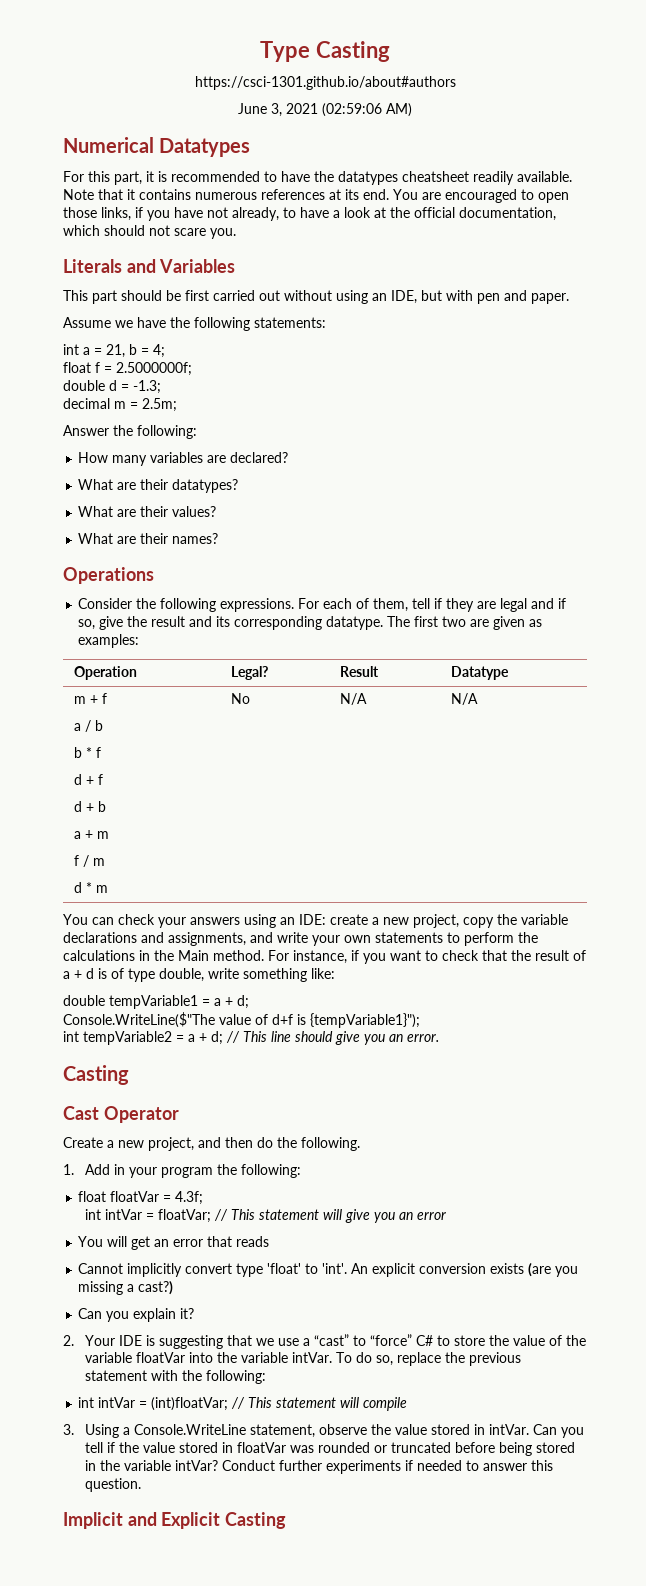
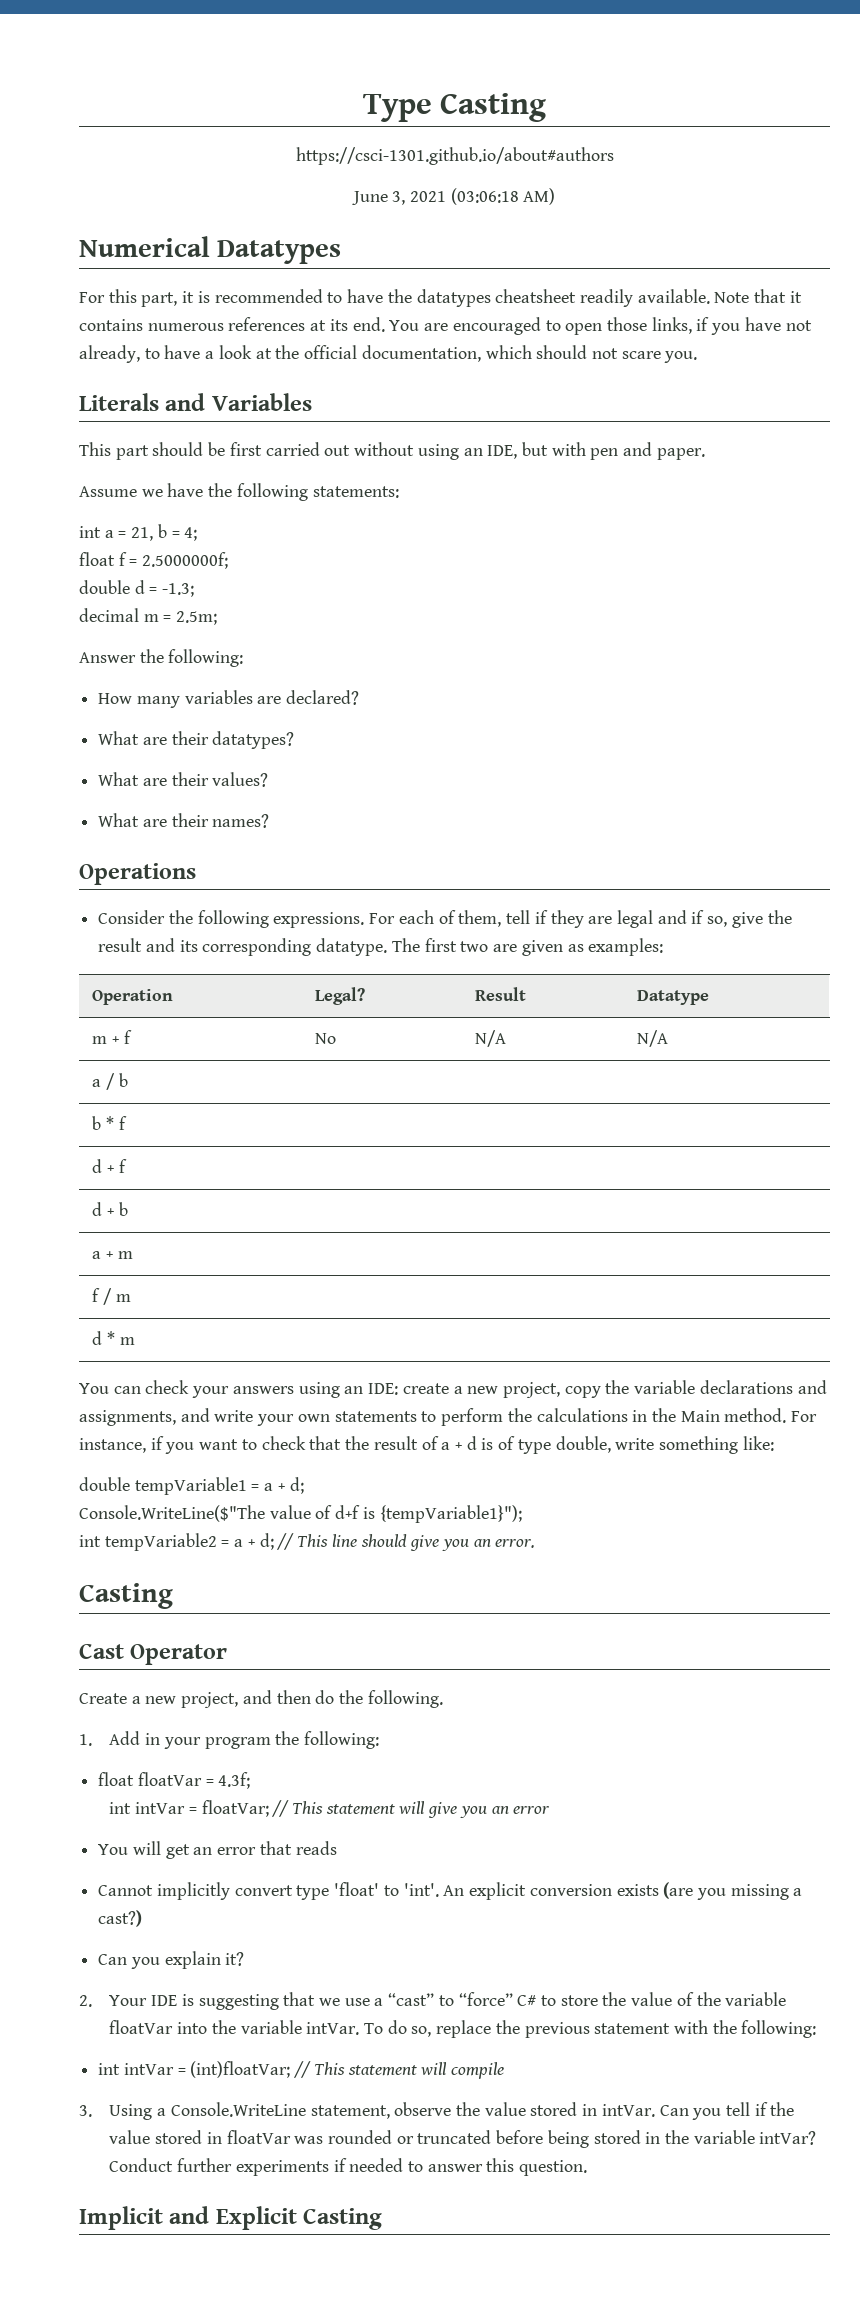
[322,103,382,117] (02:59:06 -> [450,188,519,205] (03:06:18

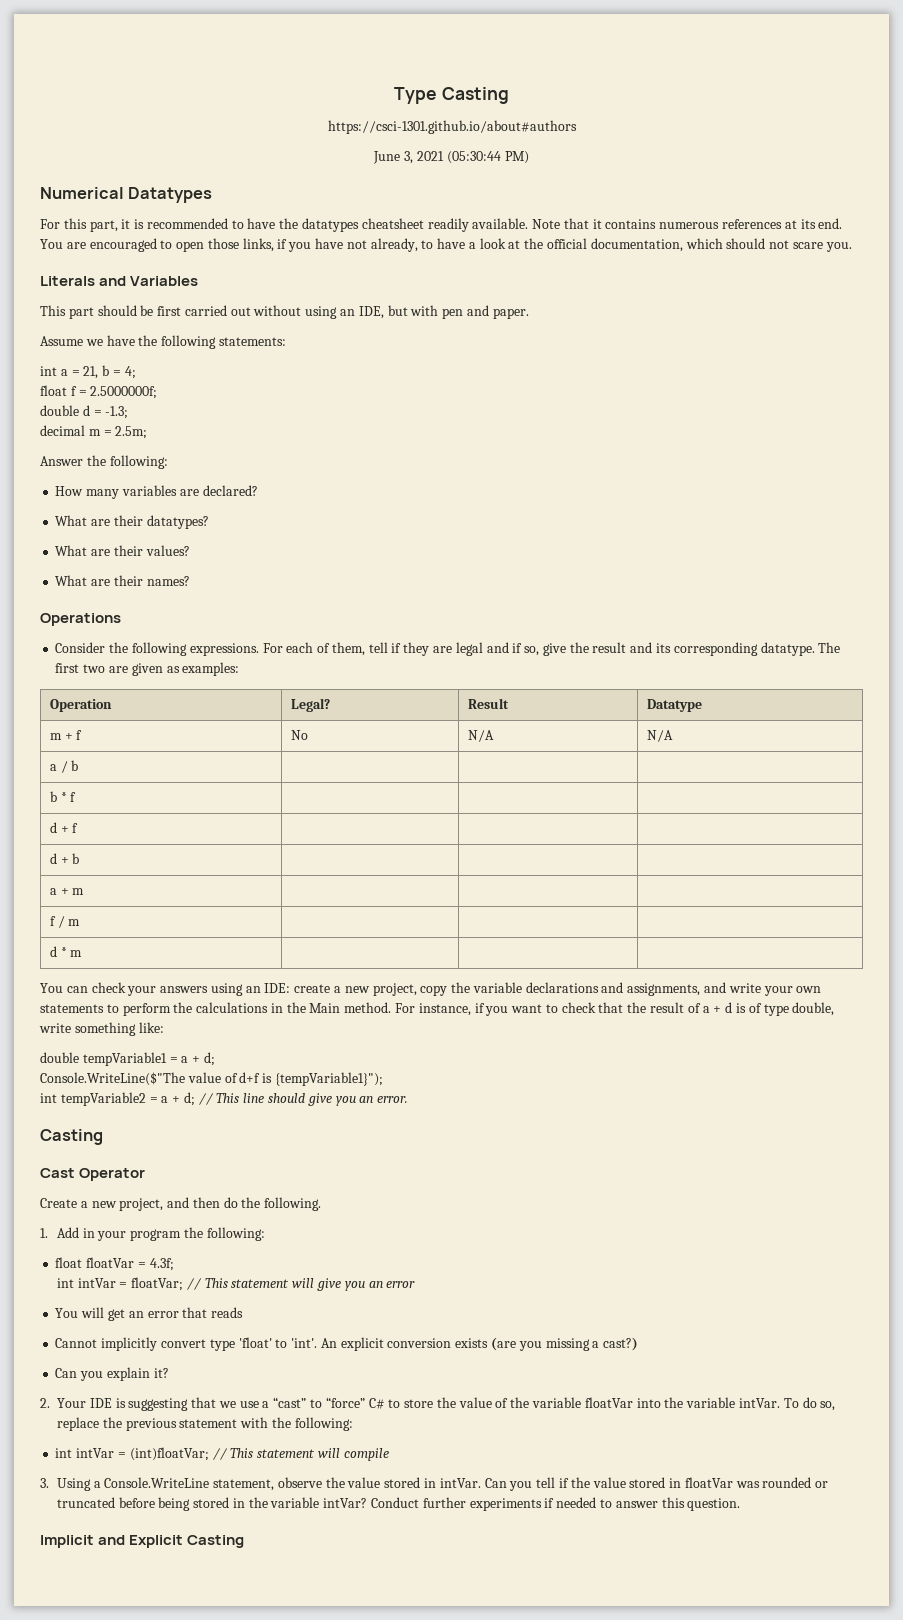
[450,188,556,205] (03:06:18 AM) -> [446,151,529,164] (05:30:44 PM)

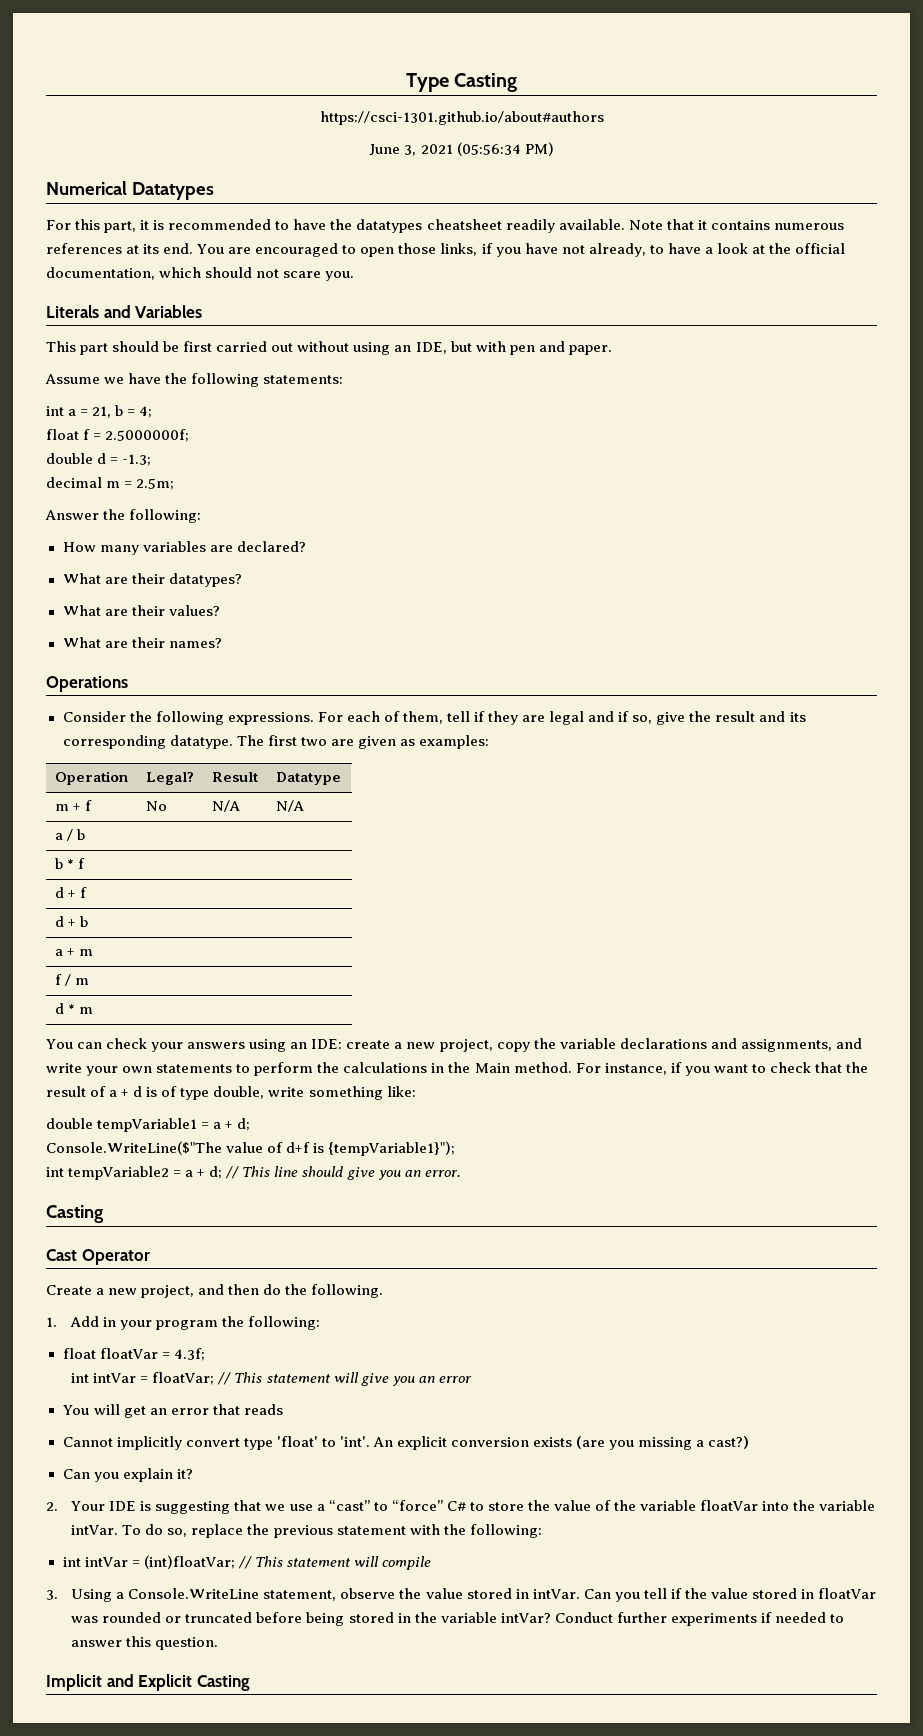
[446,151,501,164] (05:30:44 -> [456,142,521,156] (05:56:34

